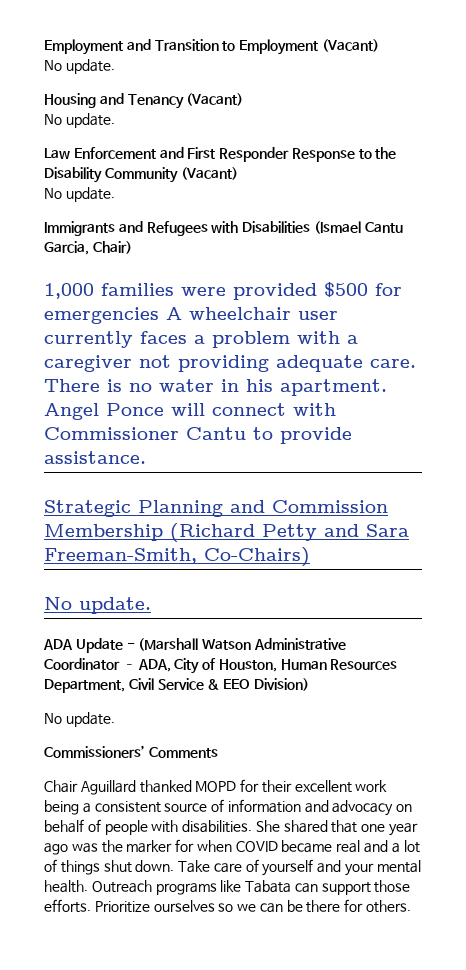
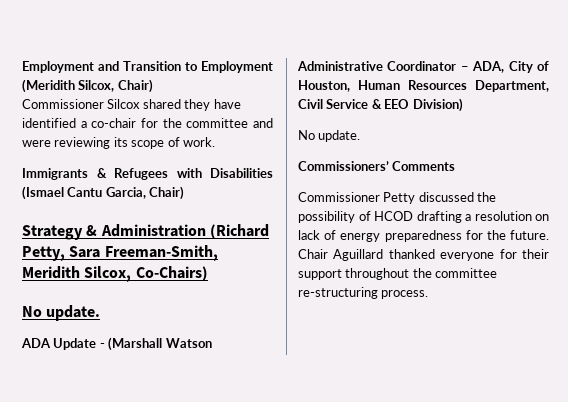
[321,39,379,52] [44,59,115,74] [44,93,244,109] [44,113,115,128] [44,147,397,162] [44,167,238,183] [44,187,115,202] (Vacant) // No update. // Housing and Tenancy (Vacant) // No update. // Law Enforcement and First Responder Response to the Disability Community (Vacant) // No update. -> [22,79,153,93] [22,99,241,111] [22,118,273,128] [22,137,215,149] (Meridith Silcox, Chair) // Commissioner Silcox shared they have identified a co-chair for the committee and were reviewing its scope of work.
[118,221,143,233] and -> [96,168,107,178] &
[44,282,402,300] [44,307,338,324] [44,331,358,348] [44,355,416,372] [44,379,387,396] [44,403,336,420] [44,427,352,444] [44,451,146,464] [44,500,388,517] [44,523,409,542] [44,548,197,564] 1,000 families were provided $500 for emergencies A wheelchair user currently faces a problem with a caregiver not providing adequate care. There is no water in his apartment. Angel Ponce will connect with Commissioner Cantu to provide assistance. // Strategic Planning and Commission Membership (Richard Petty and Sara Freeman-Smith, -> [22,224,269,240] [22,245,218,261] [22,266,132,282] Strategy & Administration (Richard Petty, Sara Freeman-Smith, Meridith Silcox,
(218, 752) none -> [298,192,497,204] [298,211,549,223] [298,230,549,242] Commissioner Petty discussed the possibility of HCOD drafting a resolution on lack of energy preparedness for the future.
[195,781,237,792] MOPD -> [440,252,495,261] everyone
[294,780,388,793] [44,799,413,816] [44,819,419,836] [44,839,420,855] [44,859,421,876] [44,880,411,895] [44,899,412,913] excellent work being a consistent source of information and advocacy on behalf of people with disabilities. She shared that one year ago was the marker for when COVID became real and a lot of things shut down. Take care of yourself and your mental health. Outreach programs like Tabata can support those efforts. Prioritize ourselves so we can be there for others. -> [298,268,498,280] [298,287,429,299] support throughout the committee re-structuring process.

